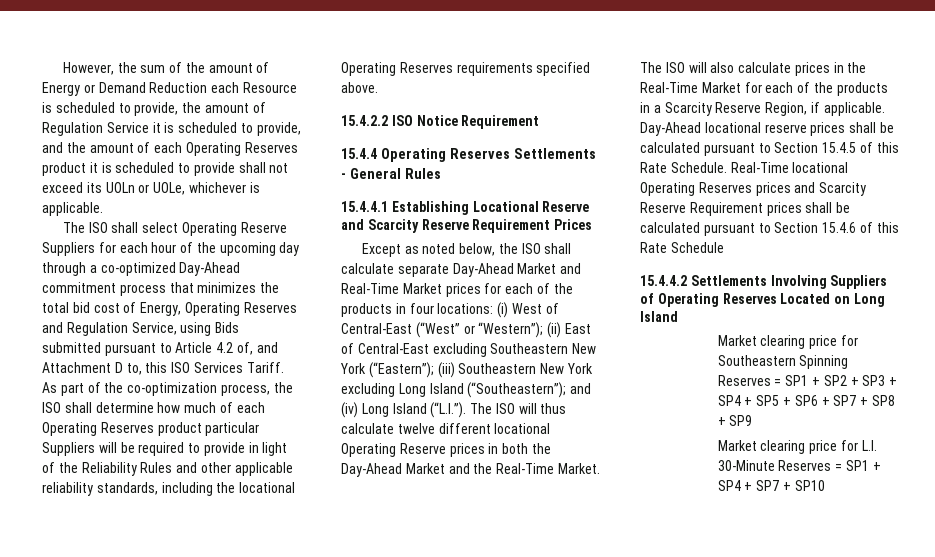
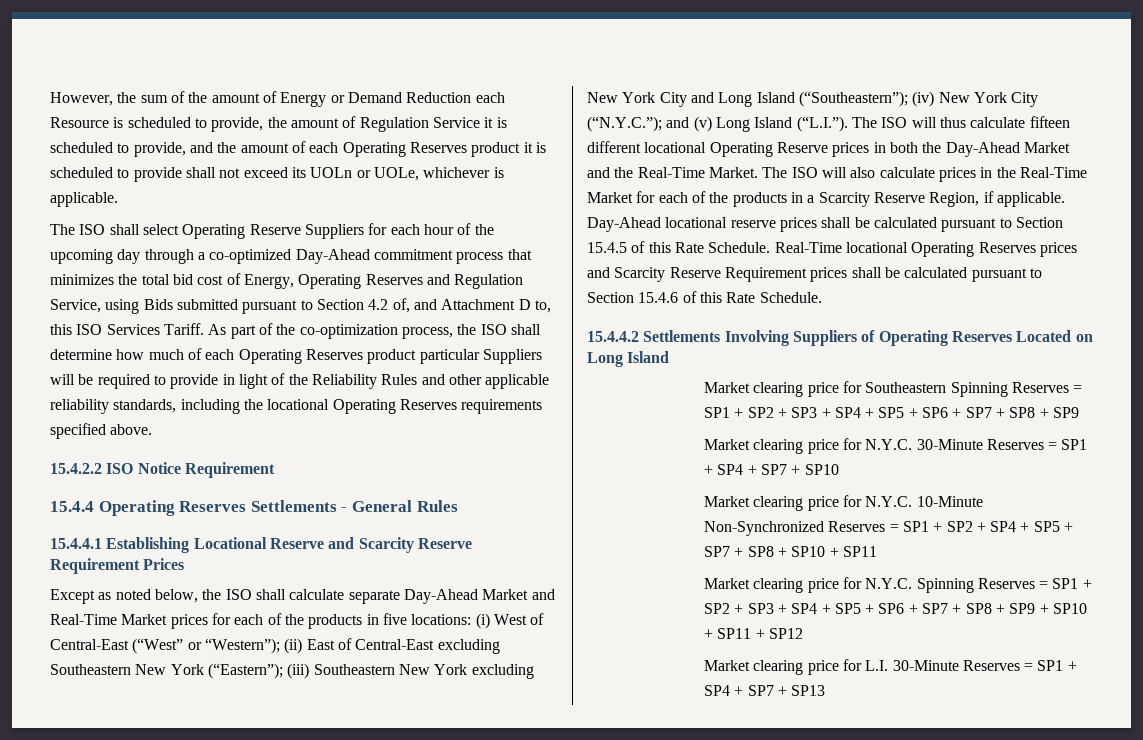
[175,342,213,353] Article -> [316,299,364,310] Section
[409,303,434,314] four -> [382,613,407,625] five
[398,382,592,398] [341,402,358,418] Long Island (“Southeastern”); and (iv) -> [587,91,1039,107] [587,116,712,132] New York City and Long Island (“Southeastern”); (iv) New York City (“N.Y.C.”); and (v)
[397,423,435,434] twelve -> [1029,116,1070,128] fifteen
[670,242,724,253] Schedule -> [759,292,822,303] Schedule.
(753, 420) none -> [703,438,1088,454] [703,464,839,475] [703,495,983,511] [703,521,1074,536] [703,546,877,557] [703,577,1092,593] [703,603,1088,614] [703,628,803,639] // Market clearing price for N.Y.C. 30-Minute Reserves = SP1 + SP4 + SP7 + SP10 // Market clearing price for N.Y.C. 10-Minute Non-Synchronized Reserves = SP1 + SP2 + SP4 + SP5 + SP7 + SP8 + SP10 + SP11 // Market clearing price for N.Y.C. Spinning Reserves = SP1 + SP2 + SP3 + SP4 + SP5 + SP6 + SP7 + SP8 + SP9 + SP10 + SP11 + SP12
[794,480,825,491] SP10 -> [791,685,826,696] SP13

